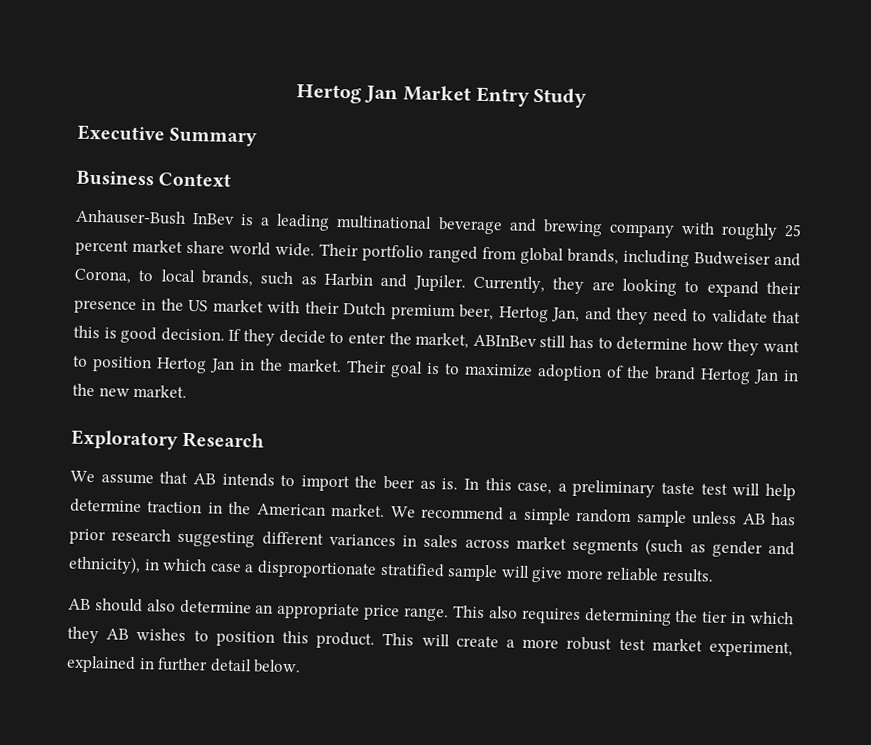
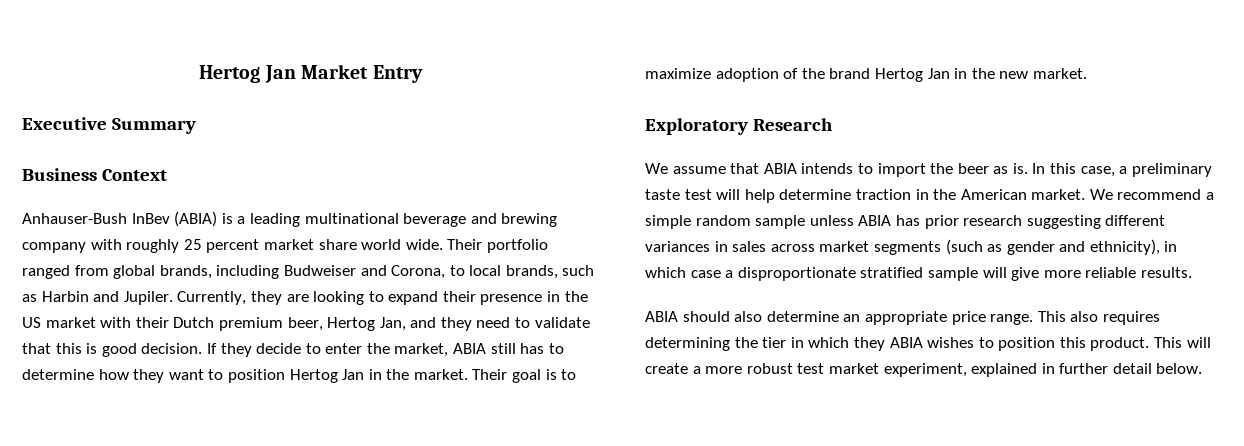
[533,87,588,109] Study -> (423, 74) none
(236, 219) none -> [174,211,218,227] (ABIA)
[472,334,537,348] ABInBev -> [453,343,487,354] ABIA
[192,473,216,485] AB -> [763,163,797,174] ABIA
[741,513,766,525] AB -> [858,215,892,226] ABIA
[68,598,91,611] AB -> [645,311,678,322] ABIA
[106,628,130,640] AB -> [889,337,923,348] ABIA

